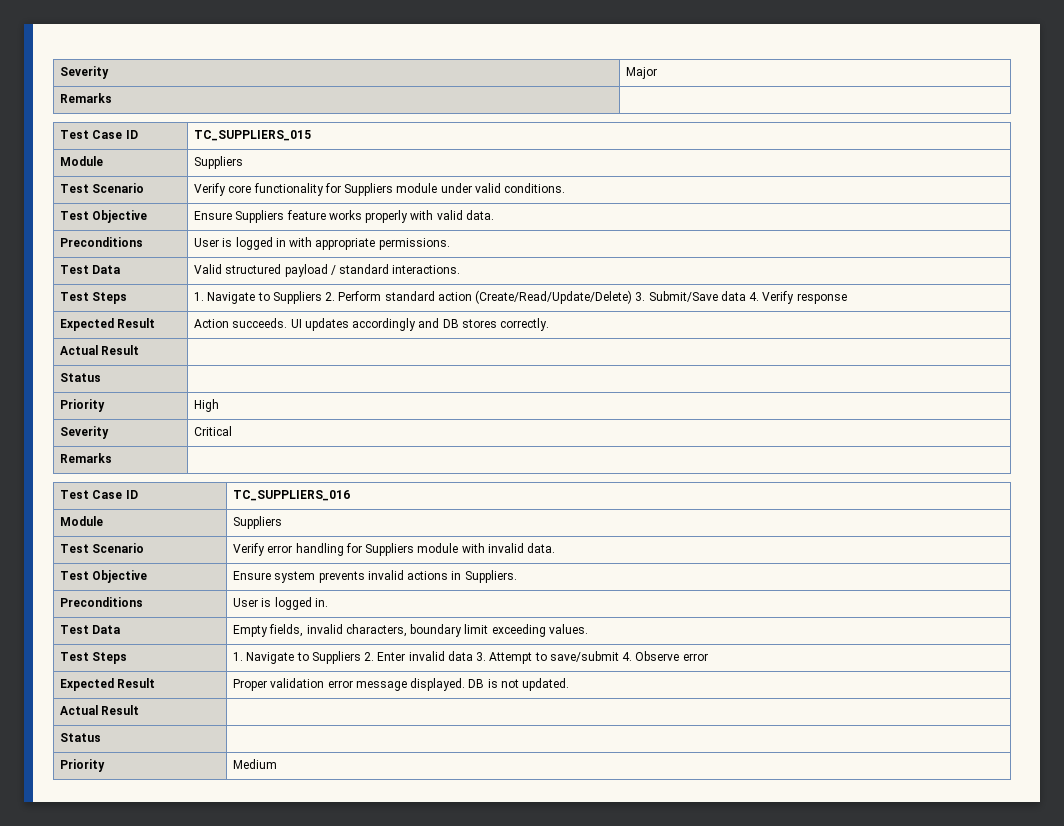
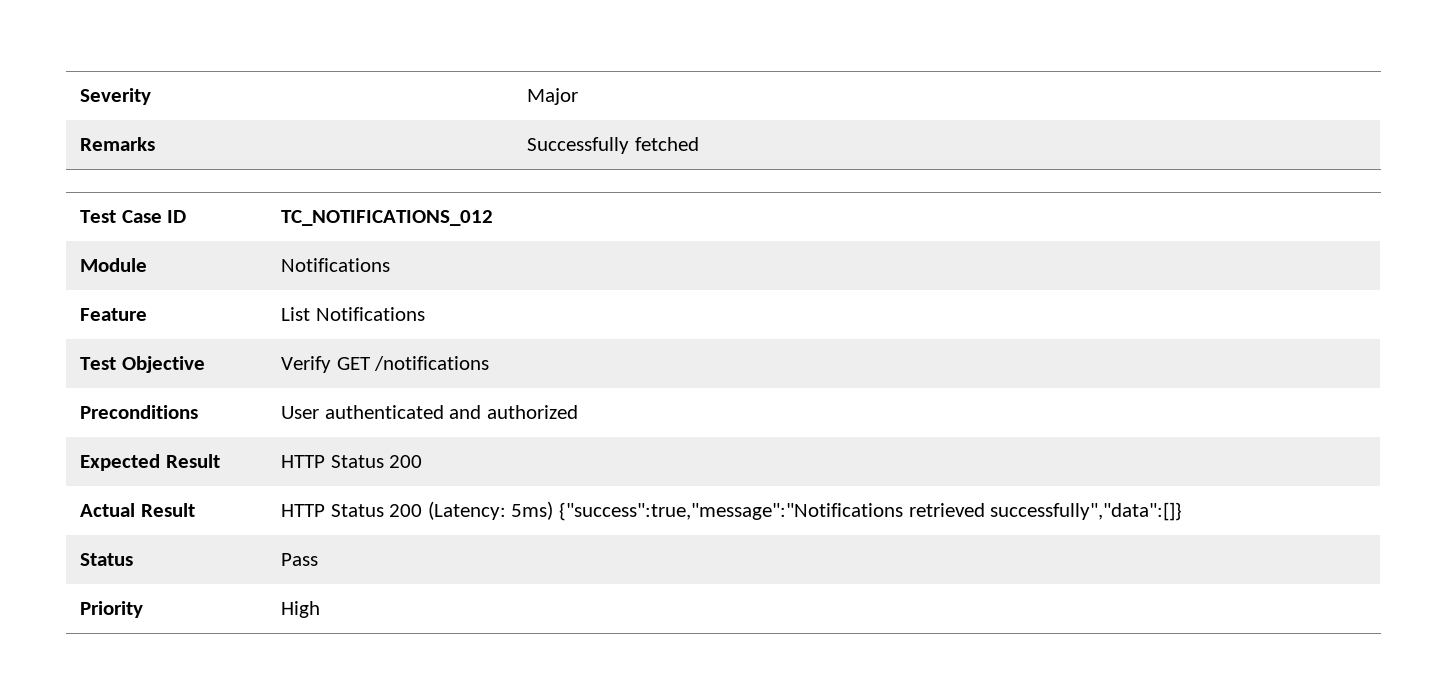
[60,130,138,139] [194,130,312,141] [60,156,104,166] [194,156,244,169] [60,183,145,193] [194,183,566,196] [60,210,148,223] [194,210,494,223] [60,237,144,247] [194,237,450,250] [60,265,121,274] [194,264,461,277] [60,292,128,304] [194,290,847,304] [60,318,156,331] [194,318,550,331] [60,345,140,355] [60,373,102,382] // Test Case ID | TC_SUPPLIERS_015 // Module | Suppliers // Test Scenario | Verify core functionality for Suppliers module under valid conditions. // Test Objective | Ensure Suppliers feature works properly with valid data. // Preconditions | User is logged in with appropriate permissions. // Test Data | Valid structured payload / standard interactions. // Test Steps | 1. Navigate to Suppliers 2. Perform standard action (Create/Read/Update/Delete) 3. Submit/Save data 4. Verify response // Expected Result | Action succeeds. UI updates accordingly and DB stores correctly. // Actual Result | // Status | -> [527,137,699,154] [80,210,187,223] [281,210,494,226] [80,258,148,272] [281,258,391,272] [80,308,148,321] [281,307,425,321] [80,356,205,373] [281,356,490,373] [80,405,199,419] [281,405,578,419] [80,454,220,471] [281,455,423,468] [80,503,195,517] [281,501,1183,521] [80,553,134,566] [281,553,319,566] Successfully fetched // Test Case ID | TC_NOTIFICATIONS_012 // Module | Notifications // Feature | List Notifications // Test Objective | Verify GET /notifications // Preconditions | User authenticated and authorized // Expected Result | HTTP Status 200 // Actual Result | HTTP Status 200 (Latency: 5ms) {"success":true,"message":"Notifications retrieved successfully","data":[]} // Status | Pass
[60,426,110,439] [194,426,233,436] [60,453,113,463] [60,490,138,499] [233,490,351,501] [60,516,104,526] [233,516,283,529] [60,543,145,553] [233,543,556,556] [60,570,148,583] [233,570,517,583] [60,597,144,607] [233,597,328,610] [60,625,121,634] [233,624,588,637] [60,652,128,664] [233,651,708,664] [60,678,156,691] [233,678,570,691] [60,705,140,715] [60,733,102,742] [60,759,106,772] [233,759,278,769] // Severity | Critical // Remarks | // Test Case ID | TC_SUPPLIERS_016 // Module | Suppliers // Test Scenario | Verify error handling for Suppliers module with invalid data. // Test Objective | Ensure system prevents invalid actions in Suppliers. // Preconditions | User is logged in. // Test Data | Empty fields, invalid characters, boundary limit exceeding values. // Test Steps | 1. Navigate to Suppliers 2. Enter invalid data 3. Attempt to save/submit 4. Observe error // Expected Result | Proper validation error message displayed. DB is not updated. // Actual Result | // Status | // Priority | Medium -> (321, 609) none

